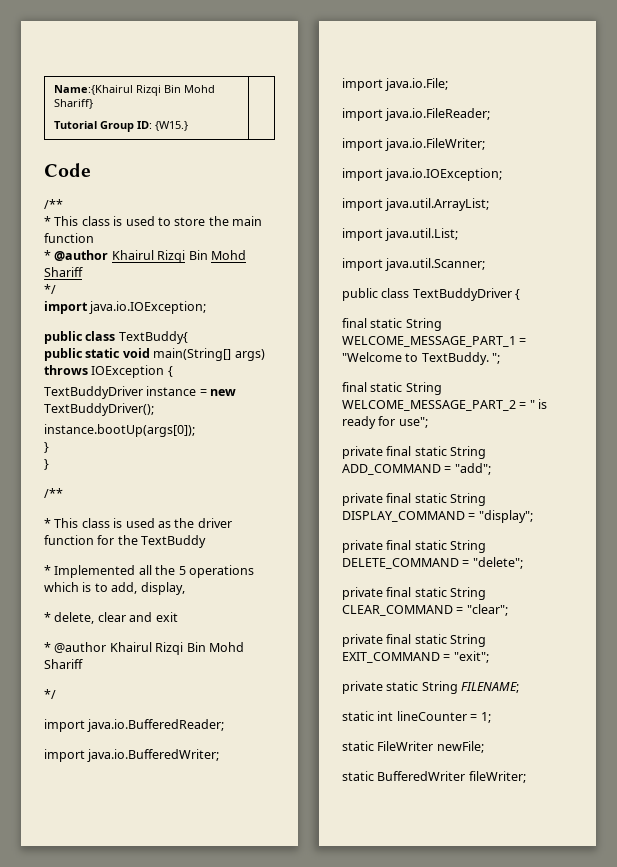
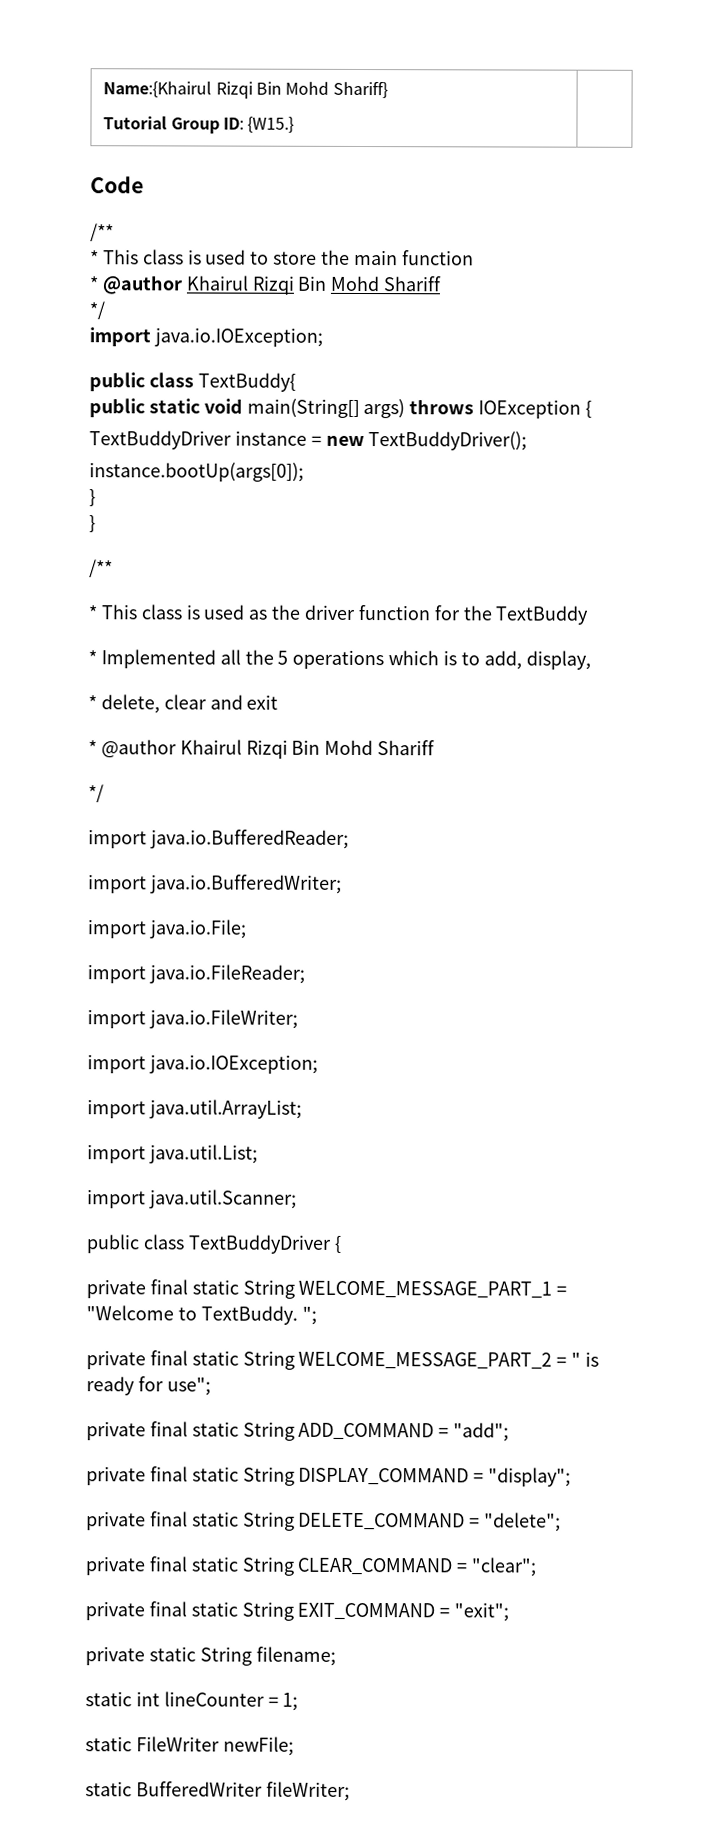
(521, 294) none -> [86,1279,146,1299] private
(501, 358) none -> [86,1350,146,1370] private
[461,682,520,693] FILENAME; -> [255,1646,336,1666] filename;

